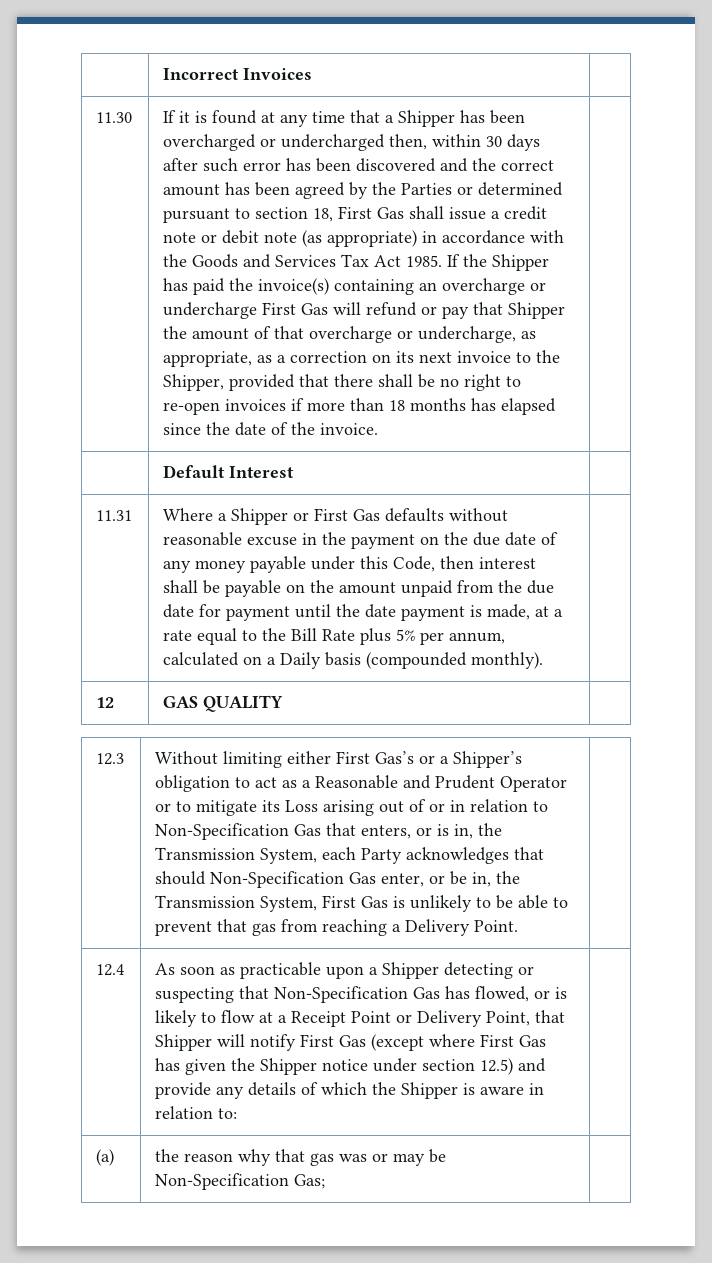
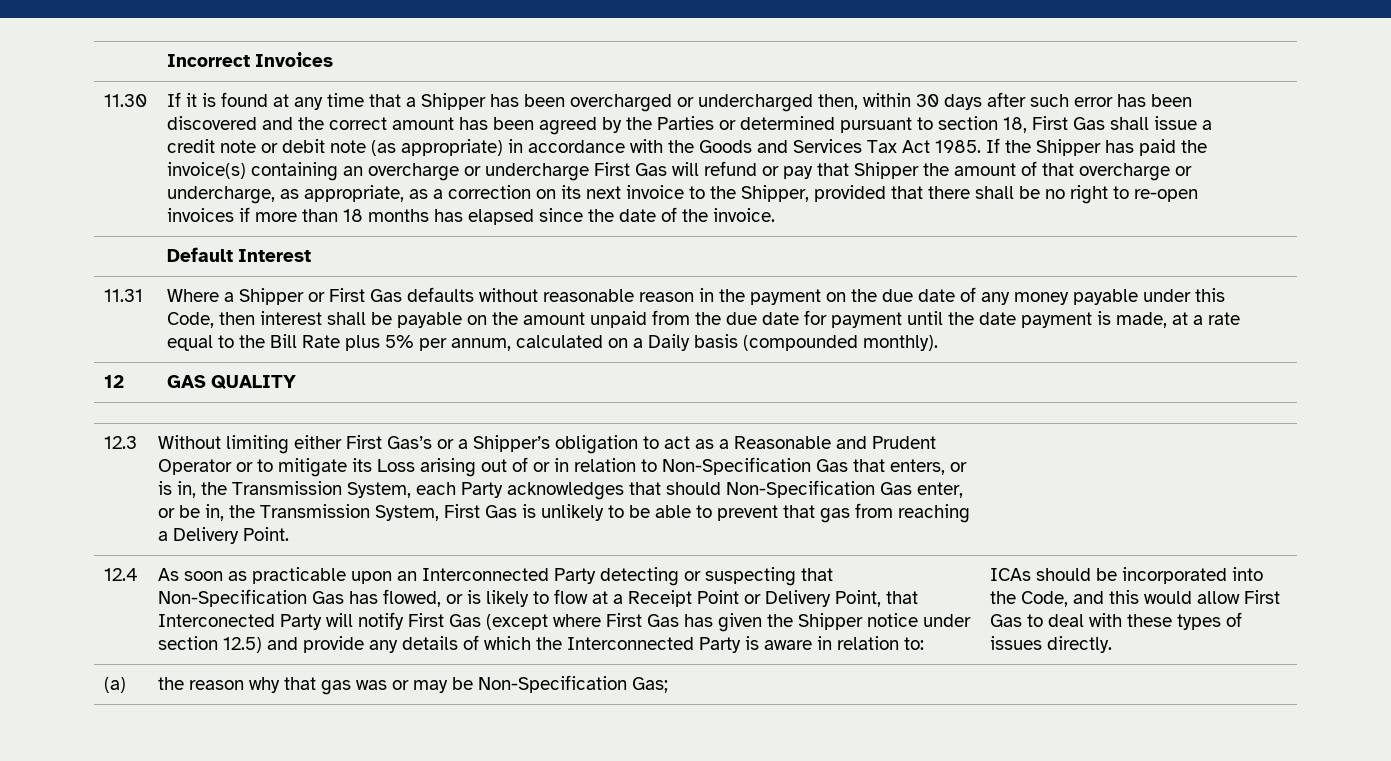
[247,537,298,546] excuse -> [638,292,694,302] reason
[369,962,440,979] a Shipper -> [396,568,596,584] an Interconnected Party
[155,1034,213,1051] Shipper -> [157,614,322,630] Interconected Party
[401,1082,459,1099] Shipper -> [566,637,741,653] Interconnected Party
(238, 1113) none -> [989,567,1263,584] [989,590,1280,607] [989,612,1242,630] [989,636,1112,653] ICAs should be incorporated into the Code, and this would allow First Gas to deal with these types of issues directly.

